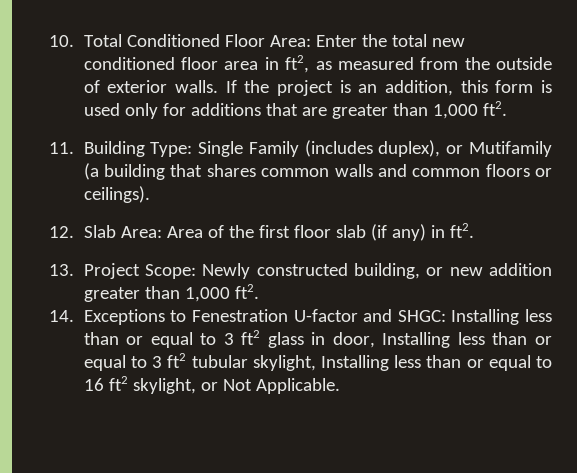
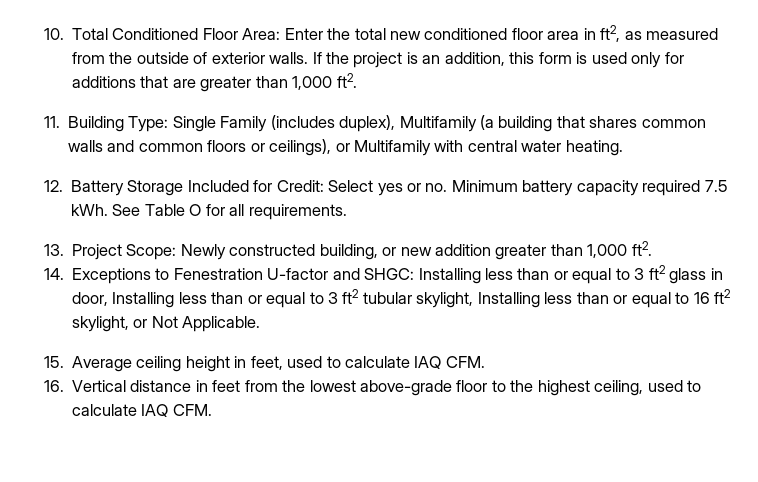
[446,141,552,157] or Mutifamily -> [399,116,477,132] Multifamily
[83,186,150,203] [49,223,474,241] ceilings). // 12. Slab Area: Area of the first floor slab (if any) in ft2. -> [269,139,623,156] [43,180,728,196] [70,204,347,220] ceilings), or Multifamily with central water heating. // 12. Battery Storage Included for Credit: Select yes or no. Minimum battery capacity required 7.5 kWh. See Table O for all requirements.
(340, 386) none -> [43,356,485,372] [43,380,702,396] [71,404,212,417] // 15. Average ceiling height in feet, used to calculate IAQ CFM. // 16. Vertical distance in feet from the lowest above-grade floor to the highest ceiling, used to calculate IAQ CFM.

